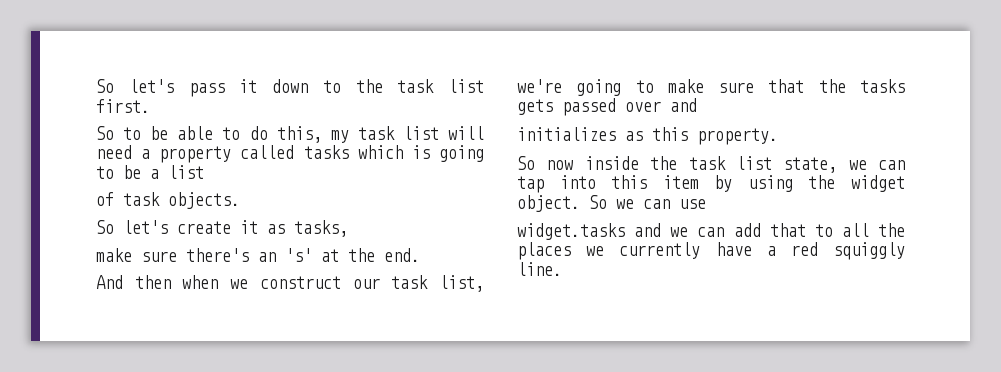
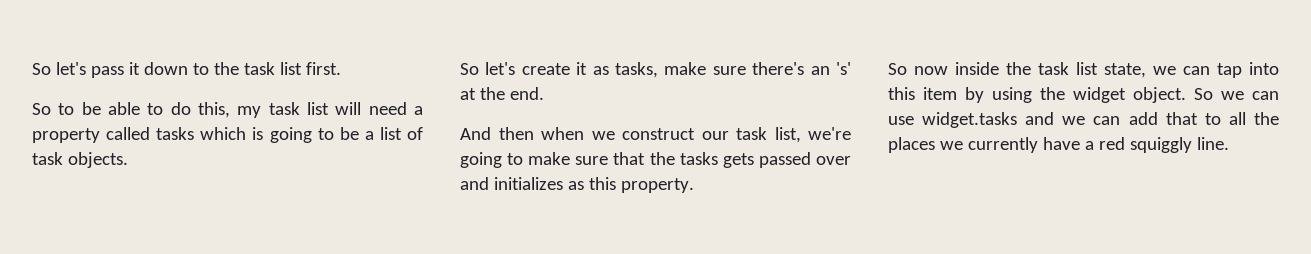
(204, 172) // -> (402, 133) none
(348, 228) // -> (658, 70) none
(697, 105) // -> (489, 183) none
(706, 204) // -> (914, 120) none

